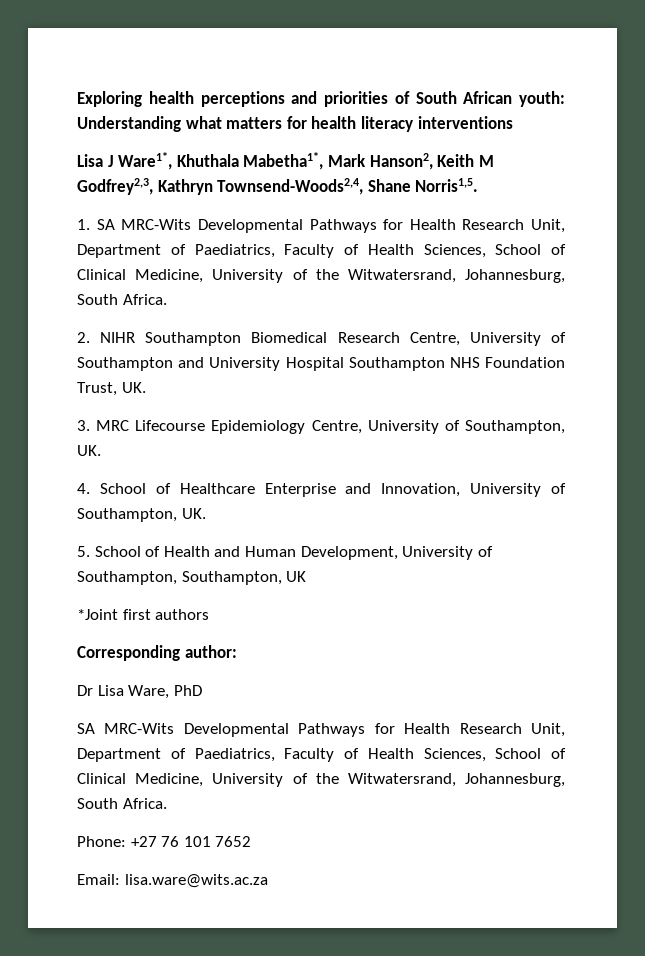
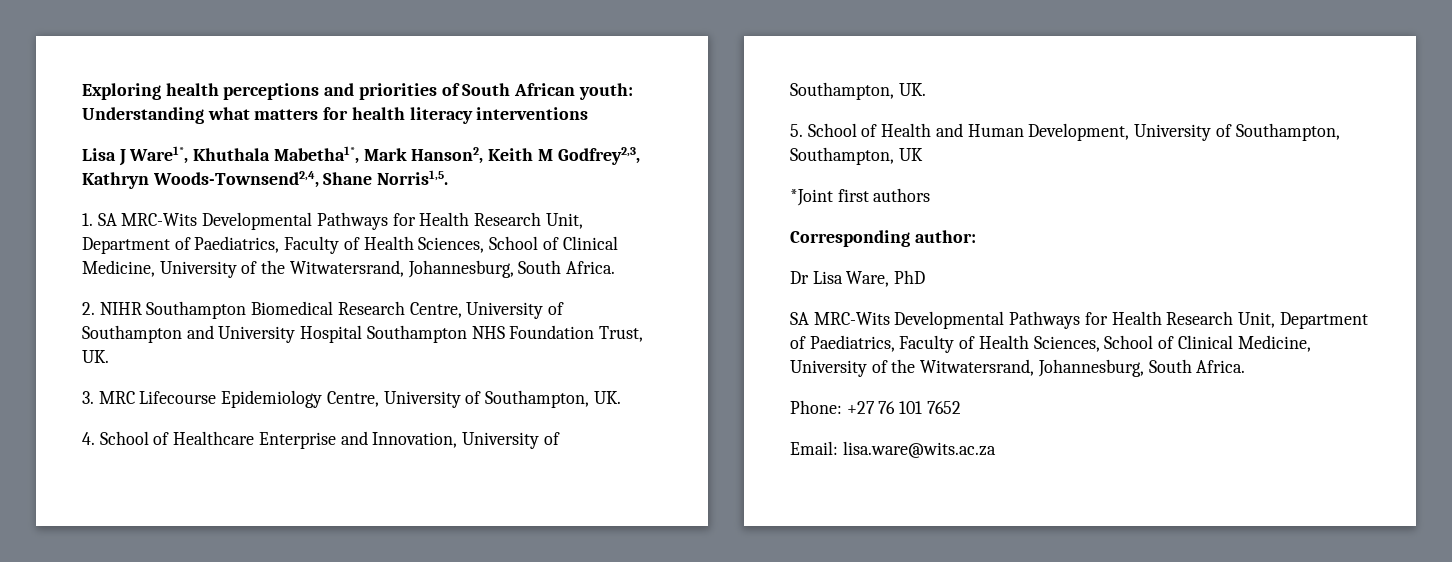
[217,178,364,195] Townsend-Woods2,4, -> [152,171,319,188] Woods-Townsend2,4,

